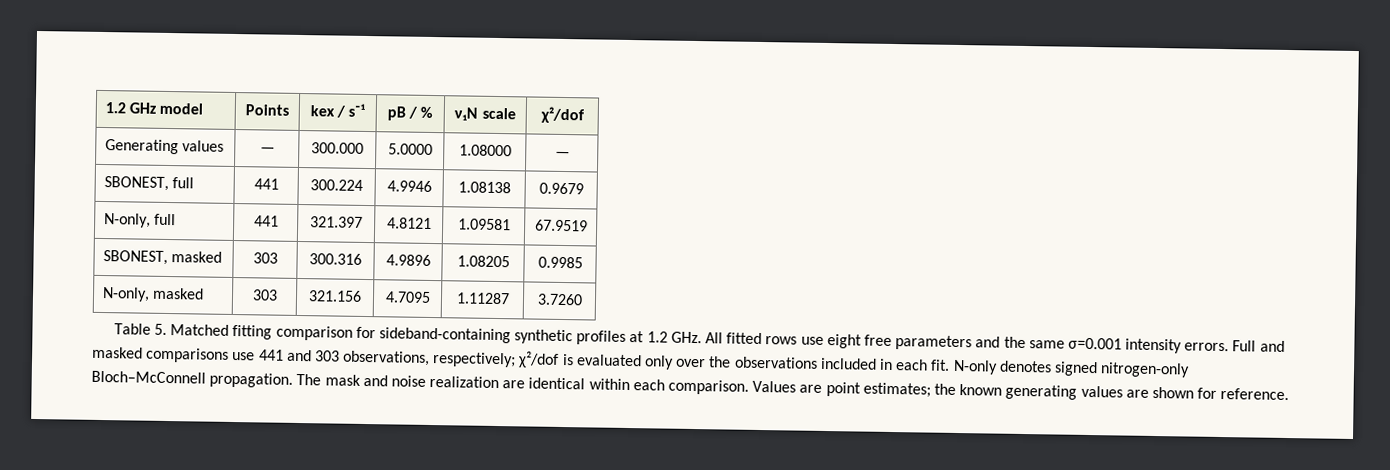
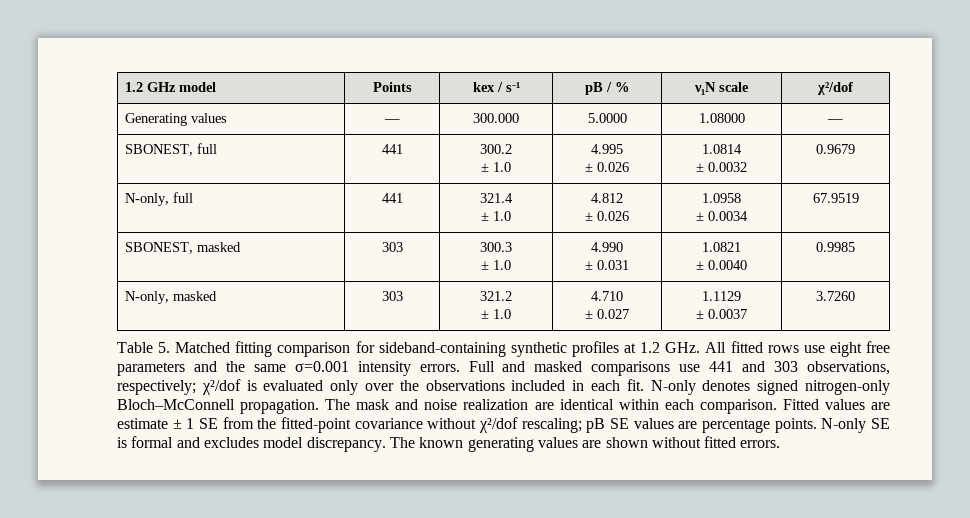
[310,179,363,191] [386,180,432,192] [457,181,511,194] [538,182,584,195] [103,213,176,228] [253,215,279,227] [310,216,363,228] [386,217,432,229] [457,218,511,231] [534,219,588,232] [102,250,222,265] [252,252,278,264] [309,253,362,265] [385,254,431,266] [456,255,510,268] [537,256,583,269] [101,287,204,302] [251,289,278,301] [308,290,362,302] [384,291,431,303] [455,292,510,305] 300.224 | 4.9946 | 1.08138 | 0.9679 // N-only, full | 441 | 321.397 | 4.8121 | 1.09581 | 67.9519 // SBONEST, masked | 303 | 300.316 | 4.9896 | 1.08205 | 0.9985 // N-only, masked | 303 | 321.156 | 4.7095 | 1.11287 -> [480,144,512,154] [481,162,511,172] [591,144,623,154] [585,162,629,172] [702,144,742,154] [696,162,747,172] [816,144,855,154] [124,192,193,206] [381,193,403,203] [480,193,513,203] [481,211,511,221] [591,193,623,203] [585,211,629,221] [702,193,741,203] [696,211,748,221] [812,193,859,203] [124,242,241,254] [381,242,403,252] [480,242,512,252] [481,260,511,270] [591,242,623,252] [585,260,629,270] [702,242,741,252] [696,260,747,270] [816,242,855,252] [124,291,217,304] [381,291,403,301] [480,291,512,301] [481,309,511,319] [591,291,623,301] [585,309,629,319] [702,291,741,301] [696,309,747,319] 300.2 // ± 1.0 | 4.995 // ± 0.026 | 1.0814 // ± 0.0032 | 0.9679 // N-only, full | 441 | 321.4 // ± 1.0 | 4.812 // ± 0.026 | 1.0958 // ± 0.0034 | 67.9519 // SBONEST, masked | 303 | 300.3 // ± 1.0 | 4.990 // ± 0.031 | 1.0821 // ± 0.0040 | 0.9985 // N-only, masked | 303 | 321.2 // ± 1.0 | 4.710 // ± 0.027 | 1.1129 // ± 0.0037
[752,380,956,398] Values are point estimates; the -> [782,399,890,410] [117,417,890,433] [117,436,415,452] Fitted values are estimate ± 1 SE from the fitted-point covariance without χ²/dof rescaling; pB SE values are percentage points. N-only SE is formal and excludes model discrepancy. The
[1197,387,1290,401] for reference. -> [651,436,781,448] without fitted errors.

